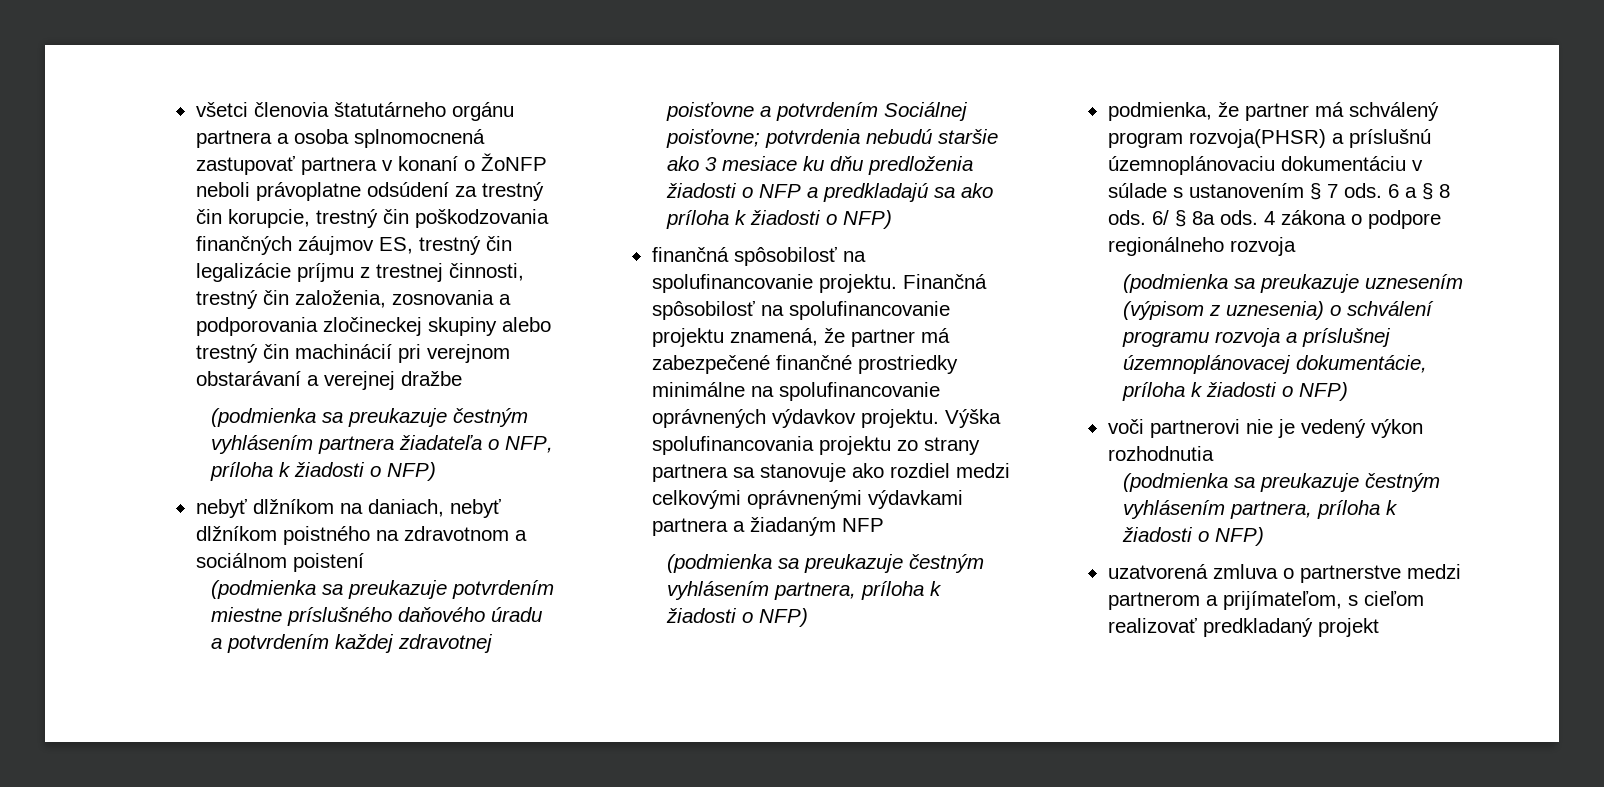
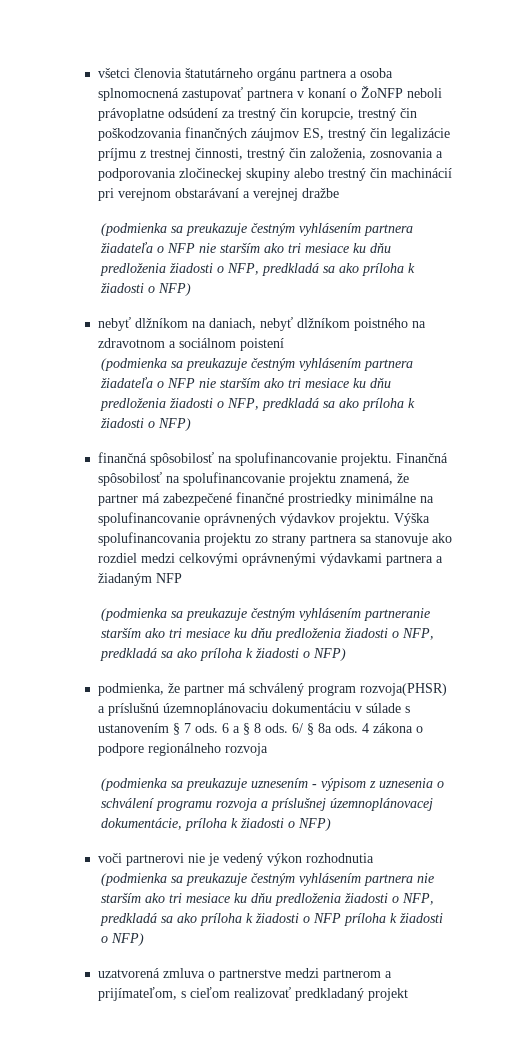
[505,436,554,453] NFP, -> [167,243,392,253] [100,263,360,276] NFP nie starším ako tri mesiace ku dňu predloženia žiadosti o NFP, predkladá sa ako
[452,580,555,599] [211,607,543,626] [211,634,494,653] [666,102,969,121] [666,129,999,148] [667,156,974,175] [666,183,929,202] potvrdením miestne príslušného daňového úradu a potvrdením každej zdravotnej poisťovne a potvrdením Sociálnej poisťovne; potvrdenia nebudú staršie ako 3 mesiace ku dňu predloženia žiadosti o NFP a predkladajú -> [251,358,414,371] [100,377,392,388] [100,398,320,411] čestným vyhlásením partnera žiadateľa o NFP nie starším ako tri mesiace ku dňu predloženia žiadosti o NFP, predkladá
[774,582,857,600] partnera, -> [364,608,431,621] [101,628,435,641] [100,648,198,661] partneranie starším ako tri mesiace ku dňu predloženia žiadosti o NFP, predkladá sa ako
[1123,301,1325,320] (výpisom z uznesenia) -> [312,778,434,791] - výpisom z uznesenia
[1230,501,1313,519] partnera, -> [364,873,435,886] [101,893,435,906] [100,913,342,926] partnera nie starším ako tri mesiace ku dňu predloženia žiadosti o NFP, predkladá sa ako príloha k žiadosti o NFP

